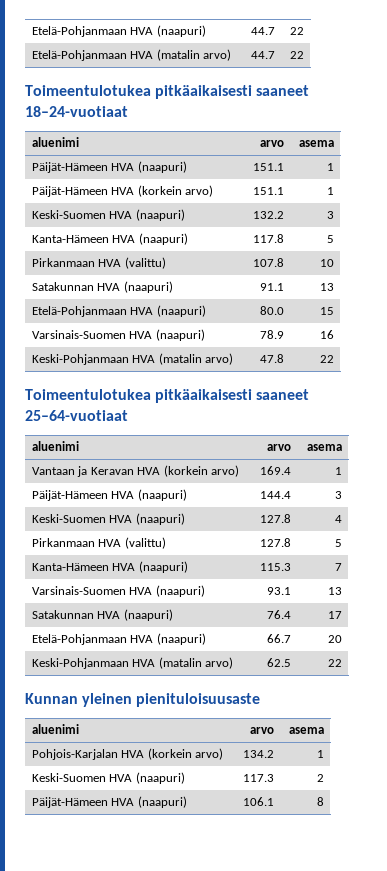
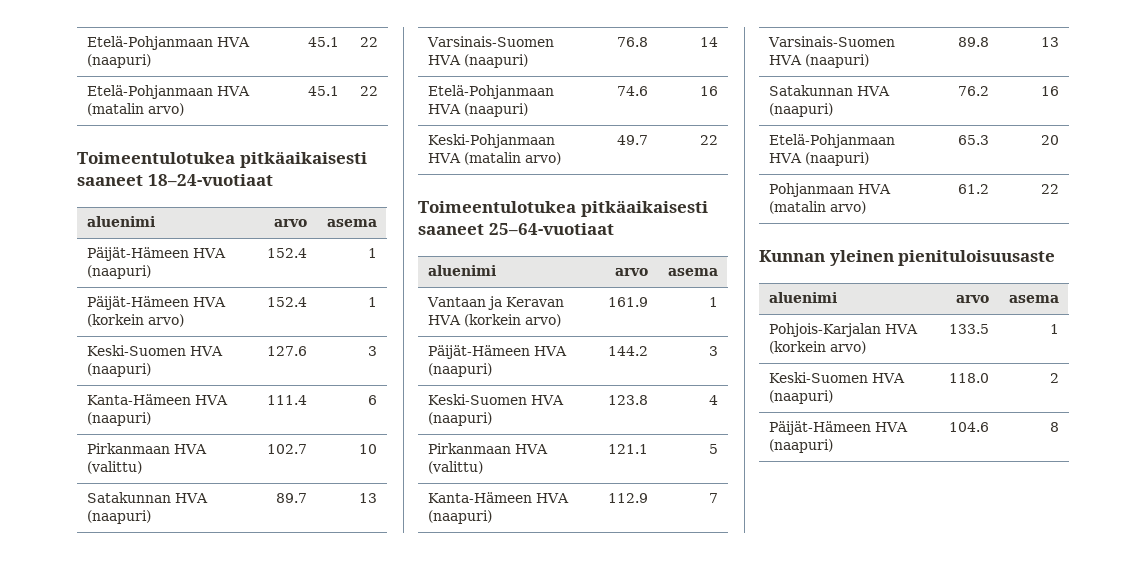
[32,25,206,37] [250,27,275,35] Etelä-Pohjanmaan HVA (naapuri) | 44.7 -> [86,36,250,50] [86,54,151,68] [308,37,340,47] Etelä-Pohjanmaan HVA (naapuri) | 45.1
[250,51,275,59] 44.7 -> [308,86,340,96] 45.1
[252,163,284,171] 151.1 -> [267,248,308,258] 152.4
[252,187,284,195] [326,187,334,195] [32,209,185,221] [252,211,284,219] 151.1 | 1 // Keski-Suomen HVA (naapuri) | 132.2 -> [267,297,308,307] [368,297,378,307] [86,345,223,356] [86,363,151,377] [267,346,308,356] 152.4 | 1 // Keski-Suomen HVA (naapuri) | 127.6
[252,234,284,243] [326,235,334,243] [32,257,166,269] [252,258,284,267] 117.8 | 5 // Pirkanmaan HVA (valittu) | 107.8 -> [267,395,308,405] [368,395,378,405] [86,443,207,454] [86,461,142,474] [267,444,308,454] 111.4 | 6 // Pirkanmaan HVA (valittu) | 102.7
[259,283,284,291] [319,283,334,291] [32,305,206,317] [259,306,284,315] [319,307,334,315] [32,329,205,341] [259,330,284,339] 91.1 | 13 // Etelä-Pohjanmaan HVA (naapuri) | 80.0 | 15 // Varsinais-Suomen HVA (naapuri) | 78.9 -> [276,493,308,503] [359,493,378,503] [426,36,554,47] [427,54,528,68] [617,37,649,47] [700,37,719,47] [427,85,554,99] [427,103,528,117] [617,86,649,96] 89.7 | 13 // Varsinais-Suomen HVA (naapuri) | 76.8 | 14 // Etelä-Pohjanmaan HVA (naapuri) | 74.6
[259,354,284,363] 47.8 -> [617,135,649,145] 49.7
[259,466,291,475] 169.4 -> [608,297,649,307] 161.9
[259,491,291,499] 144.4 -> [608,346,649,356] 144.2
[259,514,291,523] 127.8 -> [608,395,649,405] 123.8
[259,538,291,547] 127.8 -> [608,444,649,454] 121.1
[259,563,291,571] 115.3 -> [608,493,649,503] 112.9
[266,587,291,595] 93.1 -> [958,37,990,47] 89.8
[266,610,291,619] [327,611,342,619] [32,633,206,645] [266,634,291,643] 76.4 | 17 // Etelä-Pohjanmaan HVA (naapuri) | 66.7 -> [958,86,990,96] [1041,86,1060,96] [768,134,895,148] [768,152,869,166] [958,135,990,145] 76.2 | 16 // Etelä-Pohjanmaan HVA (naapuri) | 65.3
[32,657,234,669] [266,658,291,667] Keski-Pohjanmaan HVA (matalin arvo) | 62.5 -> [768,183,891,197] [768,201,866,214] [958,184,990,194] Pohjanmaan HVA (matalin arvo) | 61.2
[242,750,274,758] [316,750,324,758] [32,772,185,784] [242,774,274,782] 134.2 | 1 // Keski-Suomen HVA (naapuri) | 117.3 -> [949,324,990,334] [1050,324,1060,334] [768,372,905,383] [768,390,833,404] [949,373,990,383] 133.5 | 1 // Keski-Suomen HVA (naapuri) | 118.0
[242,797,274,806] 106.1 -> [949,422,990,432] 104.6

